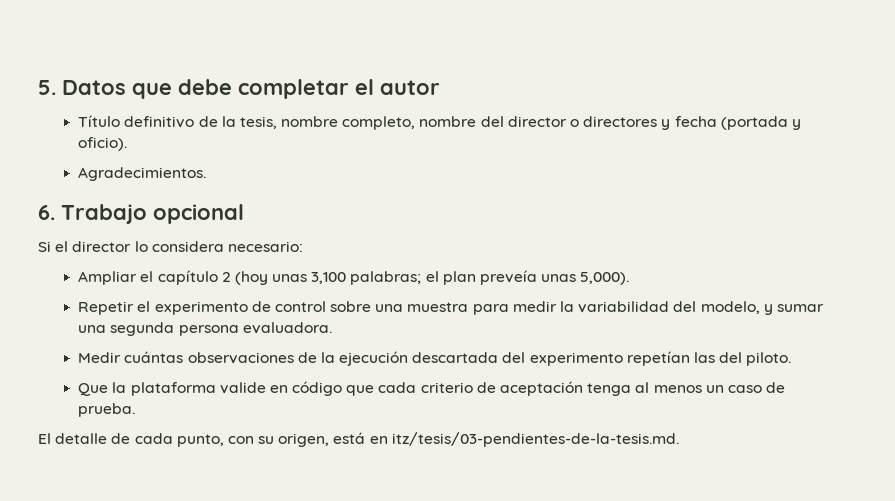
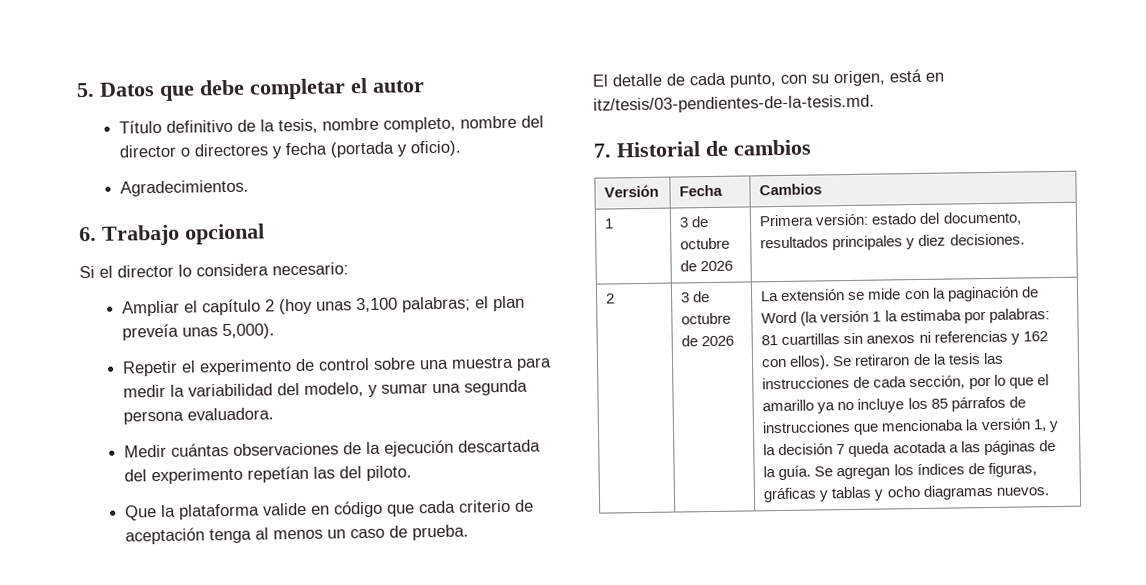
(679, 439) none -> [593,139,812,158] [604,184,660,198] [679,184,724,197] [759,183,823,196] [604,218,615,229] [679,216,710,228] [680,237,731,250] [680,260,734,272] [759,211,1022,227] [760,233,1025,251] [606,293,616,304] [681,291,711,303] [681,312,732,325] [681,335,735,347] [761,286,1039,302] [761,308,1050,326] [761,330,1048,346] [761,352,1004,370] [762,374,1049,390] [762,396,1026,414] [762,418,1059,435] [763,440,1056,458] [763,462,1037,481] [763,484,1049,503] // 7. Historial de cambios // Versión | Fecha | Cambios // 1 | 3 de octubre de 2026 | Primera versión: estado del documento, resultados principales y diez decisiones. // 2 | 3 de octubre de 2026 | La extensión se mide con la paginación de Word (la versión 1 la estimaba por palabras: 81 cuartillas sin anexos ni referencias y 162 con ellos). Se retiraron de la tesis las instrucciones de cada sección, por lo que el amarillo ya no incluye los 85 párrafos de instrucciones que mencionaba la versión 1, y la decisión 7 queda acotada a las páginas de la guía. Se agregan los índices de figuras, gráficas y tablas y ocho diagramas nuevos.

